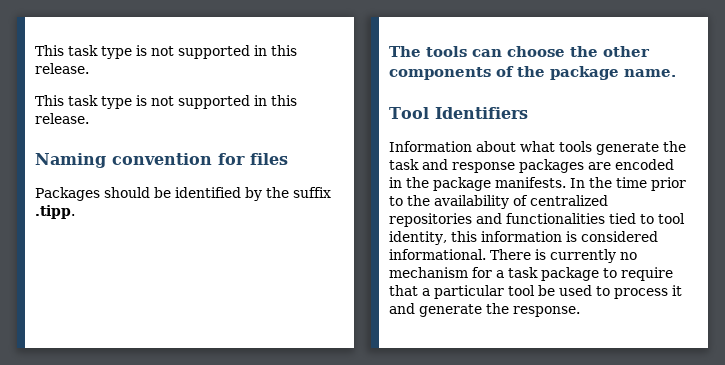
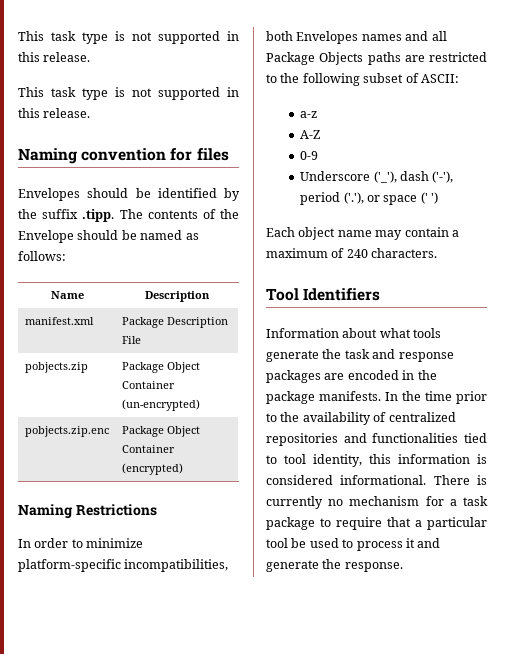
[35,187,100,201] Packages -> [18,188,80,201] Envelopes
[389,46,650,57] [389,66,676,80] // The tools can choose the other components of the package name. -> [119,209,239,219] [18,230,199,243] [18,251,66,261] [50,291,84,299] [145,291,210,302] [24,317,94,325] [121,317,228,328] [121,336,141,344] [24,362,88,373] [121,362,200,373] [121,381,175,389] [121,399,200,411] [24,426,109,437] [121,426,200,437] [121,445,175,453] [121,463,183,475] [18,504,157,518] [18,538,144,548] [18,559,229,572] [266,31,447,44] [266,52,487,65] [266,73,459,86] [300,111,318,118] [300,130,321,139] [300,151,319,160] [300,171,454,183] [300,192,439,205] [266,227,459,240] [266,248,438,258] The contents of the Envelope should be named as follows: // Name | Description // manifest.xml | Package Description File // pobjects.zip | Package Object Container (un-encrypted) // pobjects.zip.enc | Package Object Container (encrypted) // Naming Restrictions // In order to minimize platform-specific incompatibilities, both Envelopes names and all Package Objects paths are restricted to the following subset of ASCII: // a-z // A-Z // 0-9 // Underscore ('_'), dash ('-'), period ('.'), or space (' ') // Each object name may contain a maximum of 240 characters.

